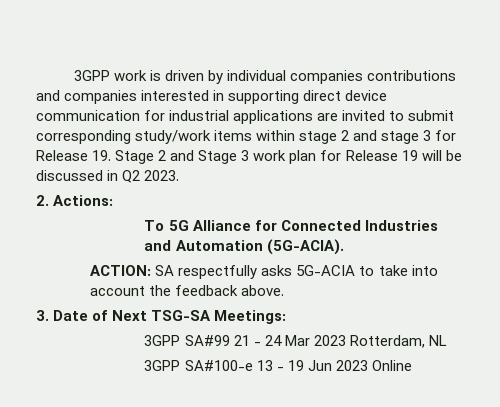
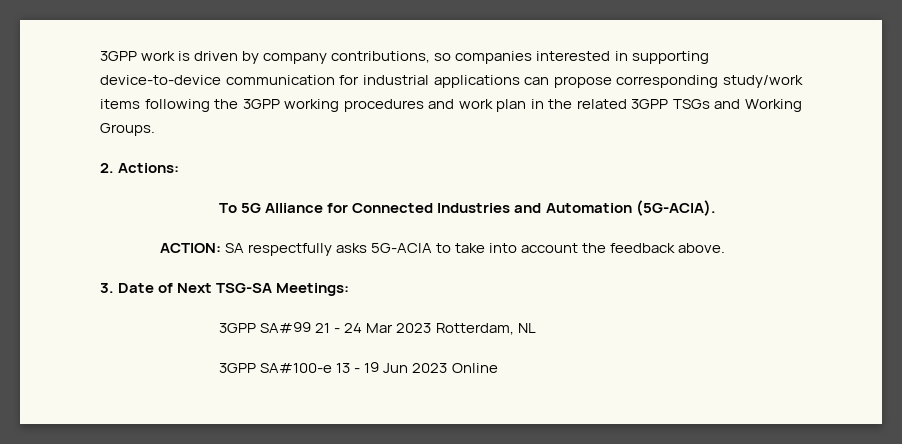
[226,70,457,84] [36,90,60,101] individual companies contributions and -> [263,51,452,64] company contributions, so
[303,90,388,101] direct device -> [100,75,221,85] device-to-device
[317,110,455,121] [36,130,457,144] [36,150,462,164] [36,170,180,183] are invited to submit corresponding study/work items within stage 2 and stage 3 for Release 19. Stage 2 and Stage 3 work plan for Release 19 will be discussed in Q2 2023. -> [524,75,803,88] [100,99,802,112] [100,123,155,136] can propose corresponding study/work items following the 3GPP working procedures and work plan in the related 3GPP TSGs and Working Groups.

